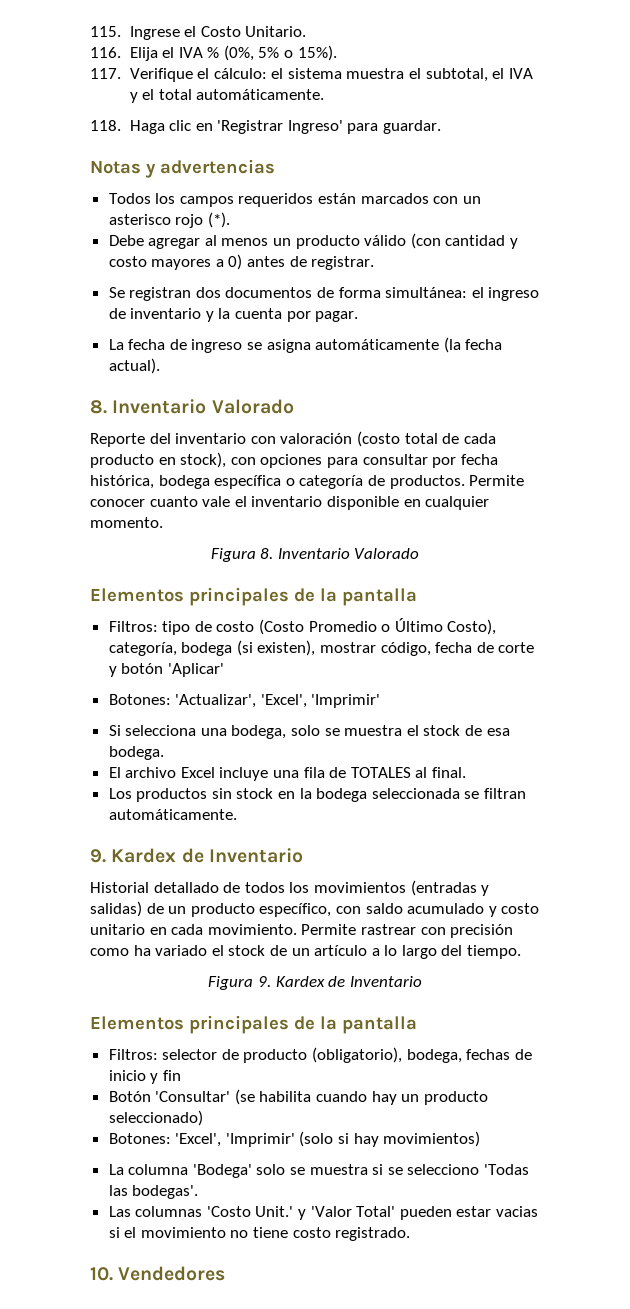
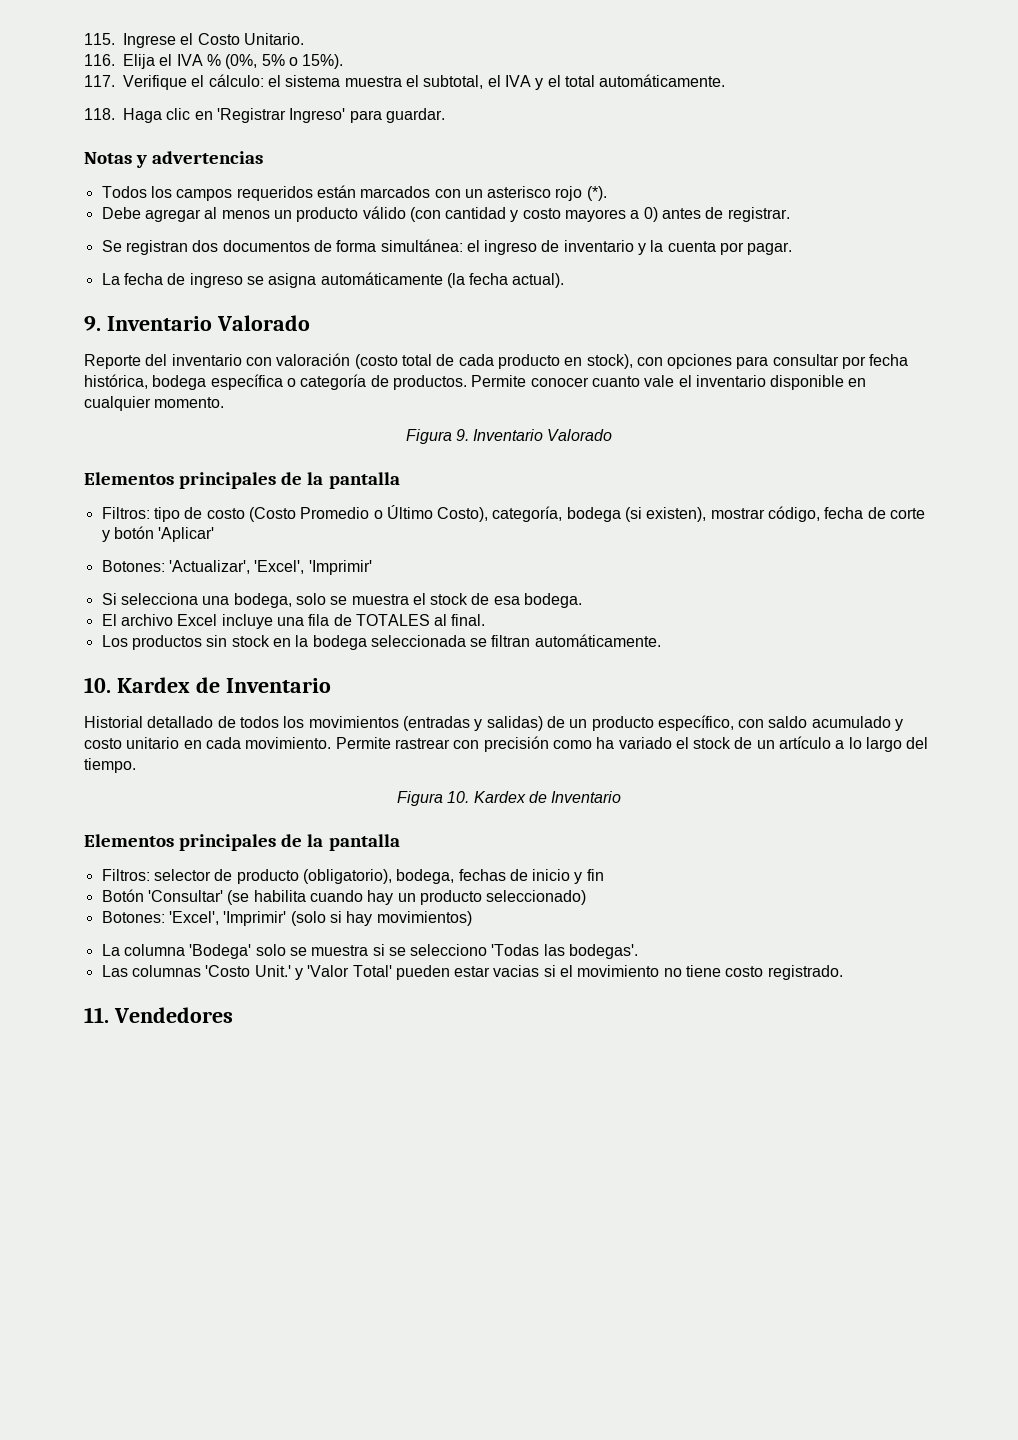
[90,400,107,414] 8. -> [84,316,101,331] 9.
[260,548,274,559] 8. -> [455,429,469,441] 9.
[90,849,106,863] 9. -> [84,677,111,693] 10.
[257,976,271,987] 9. -> [447,791,470,803] 10.
[90,1267,113,1281] 10. -> [84,1007,109,1023] 11.

